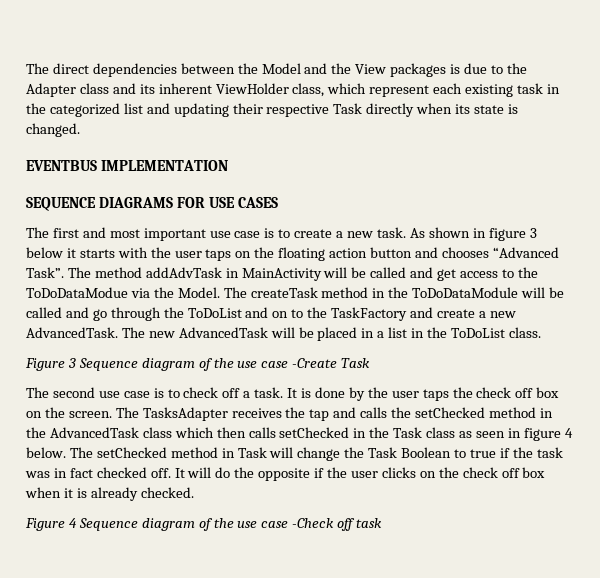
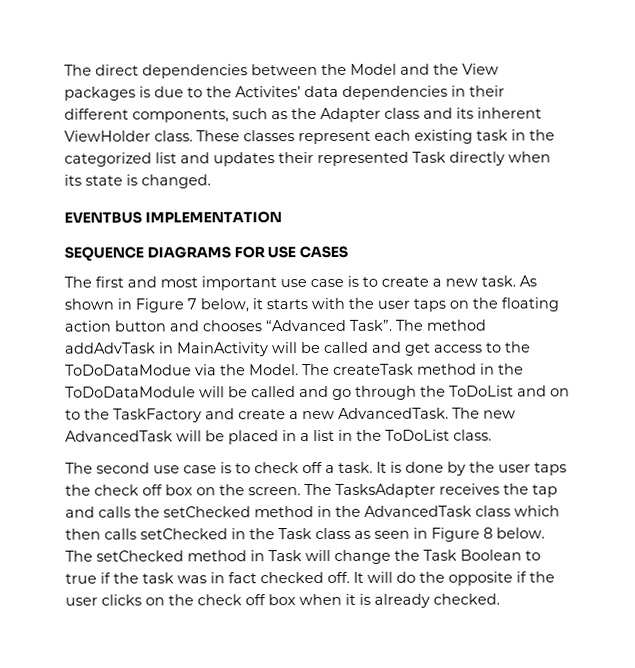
(527, 68) none -> [235,85,505,100] [64,108,317,123] Activites’ data dependencies in their different components, such as the
[292,83,367,97] class, which -> [154,130,295,142] class. These classes
[173,103,330,117] updating their respective -> [213,151,409,167] updates their represented
[488,228,537,241] [26,247,63,258] figure 3 below -> [135,298,249,313] Figure 7 below,
[25,358,371,371] // Figure 3 Sequence diagram of the use case -Create Task -> (492, 435) none
[523,428,573,441] figure 4 -> [431,527,493,542] Figure 8
[25,518,383,531] // Figure 4 Sequence diagram of the use case -Check off task -> (500, 599) none

